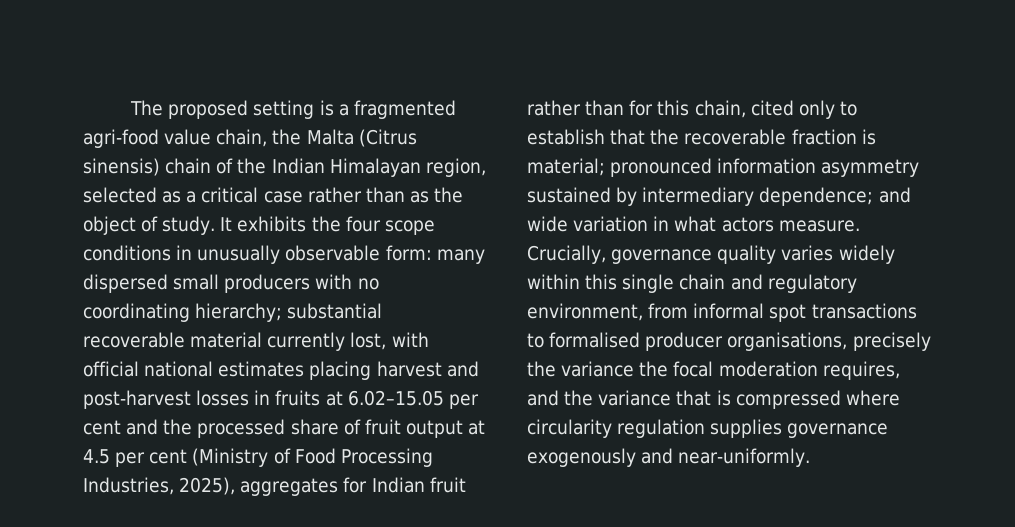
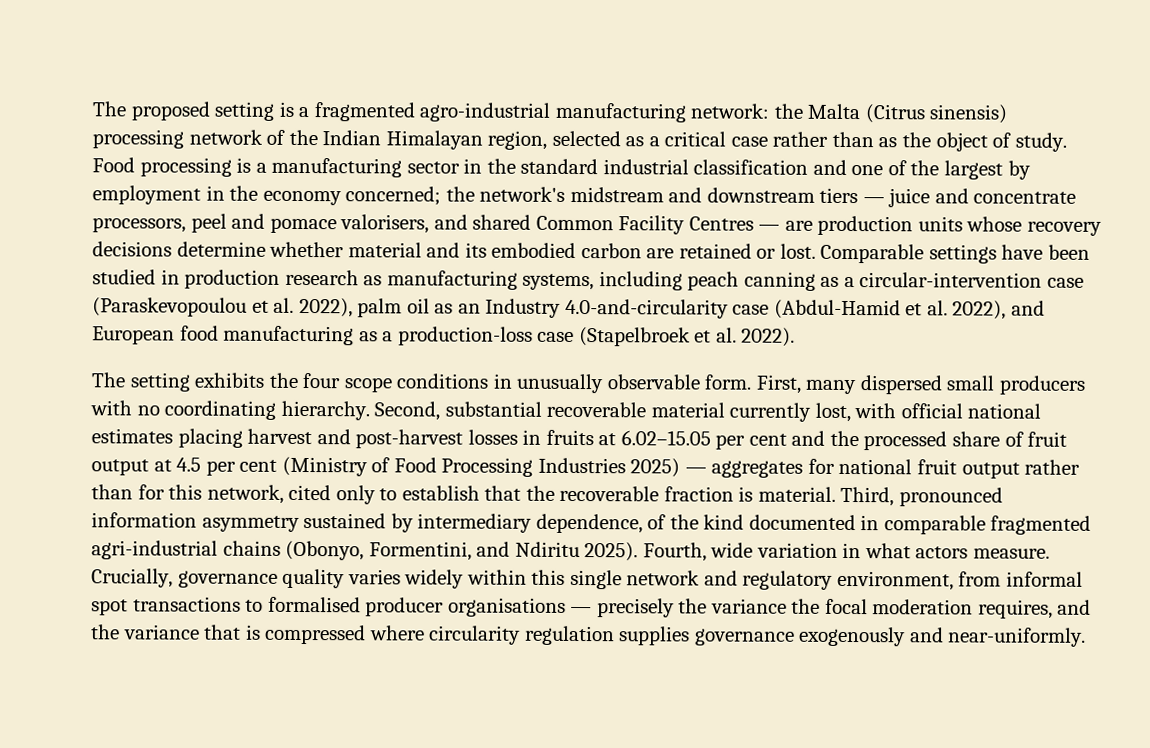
[83,129,268,148] agri-food value chain, -> [419,102,770,123] agro-industrial manufacturing network:
[165,158,212,174] chain -> [92,129,263,149] processing network
[220,217,233,231] It -> [92,157,1031,180] [92,185,1077,208] [92,213,1103,236] [92,241,1091,264] [92,269,1084,291] [92,297,1046,320] [92,325,796,347] [91,372,191,392] Food processing is a manufacturing sector in the standard industrial classification and one of the largest by employment in the economy concerned; the network's midstream and downstream tiers — juice and concentrate processors, peel and pomace valorisers, and shared Common Facility Centres — are production units whose recovery decisions determine whether material and its embodied carbon are retained or lost. Comparable settings have been studied in production research as manufacturing systems, including peach canning as a circular-intervention case (Paraskevopoulou et al. 2022), palm oil as an Industry 4.0-and-circularity case (Abdul-Hamid et al. 2022), and European food manufacturing as a production-loss case (Stapelbroek et al. 2022). // The setting
[385,245,432,261] form: -> [704,374,801,394] form. First,
[195,303,283,322] hierarchy; -> [280,400,441,421] hierarchy. Second,
[83,477,466,496] Industries, 2025), aggregates for Indian fruit -> [537,457,1020,479] Industries 2025) — aggregates for national fruit output
[694,100,746,118] chain, -> [206,484,284,504] network,
[527,158,605,176] material; -> [757,486,895,507] material. Third,
[759,187,911,206] dependence; and -> [535,513,1092,535] [91,540,707,562] dependence, of the kind documented in comparable fragmented agri-industrial chains (Obonyo, Formentini, and Ndiritu 2025). Fourth,
[679,274,726,290] chain -> [626,570,701,586] network
[727,332,848,351] organisations, -> [447,597,593,617] organisations —

